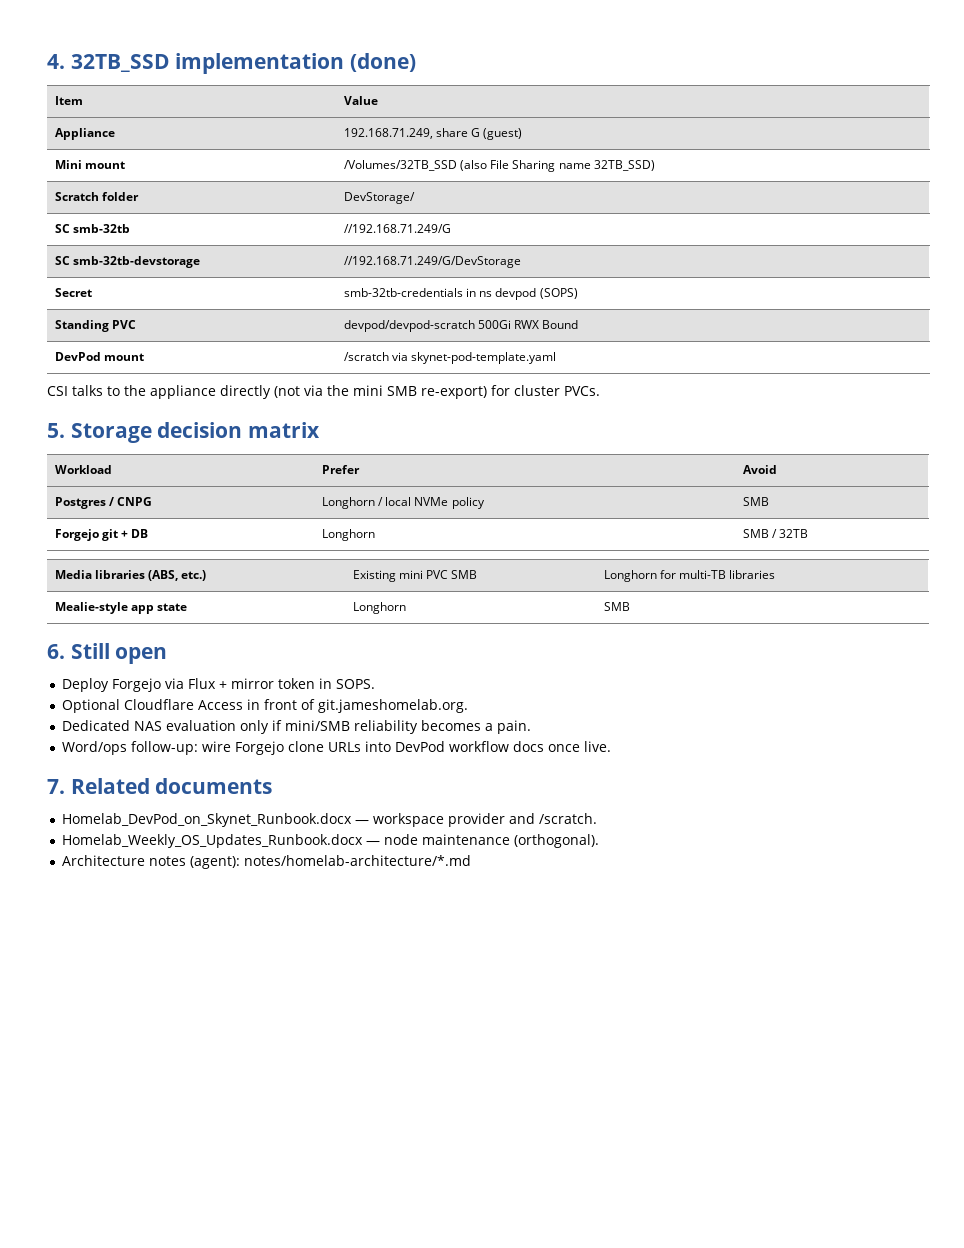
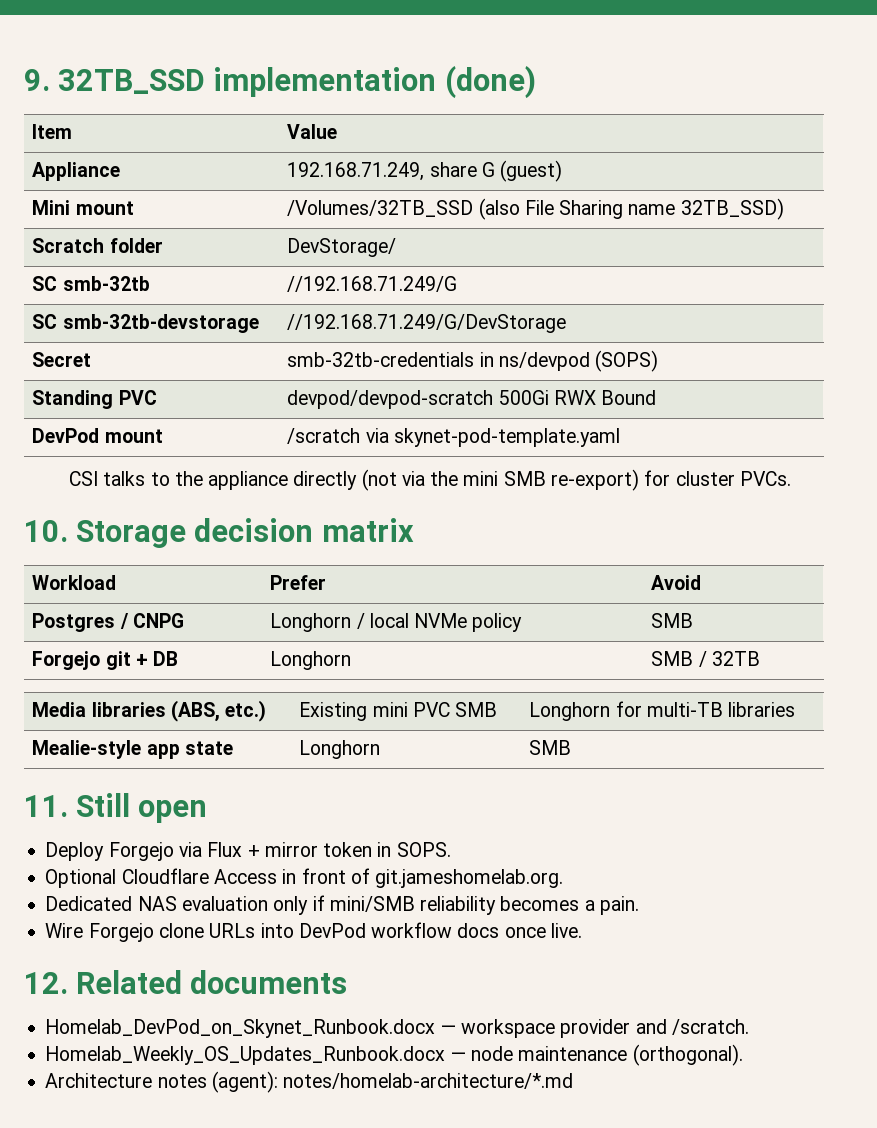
[47,54,65,69] 4. -> [24,69,50,91] 9.
[479,288,537,300] ns devpod -> [498,352,590,371] ns/devpod
[47,423,65,438] 5. -> [24,520,68,542] 10.
[47,644,65,659] 6. -> [24,795,68,817] 11.
[61,741,231,755] Word/ops follow-up: wire -> [45,923,84,938] Wire
[47,779,65,794] 7. -> [24,972,68,994] 12.

